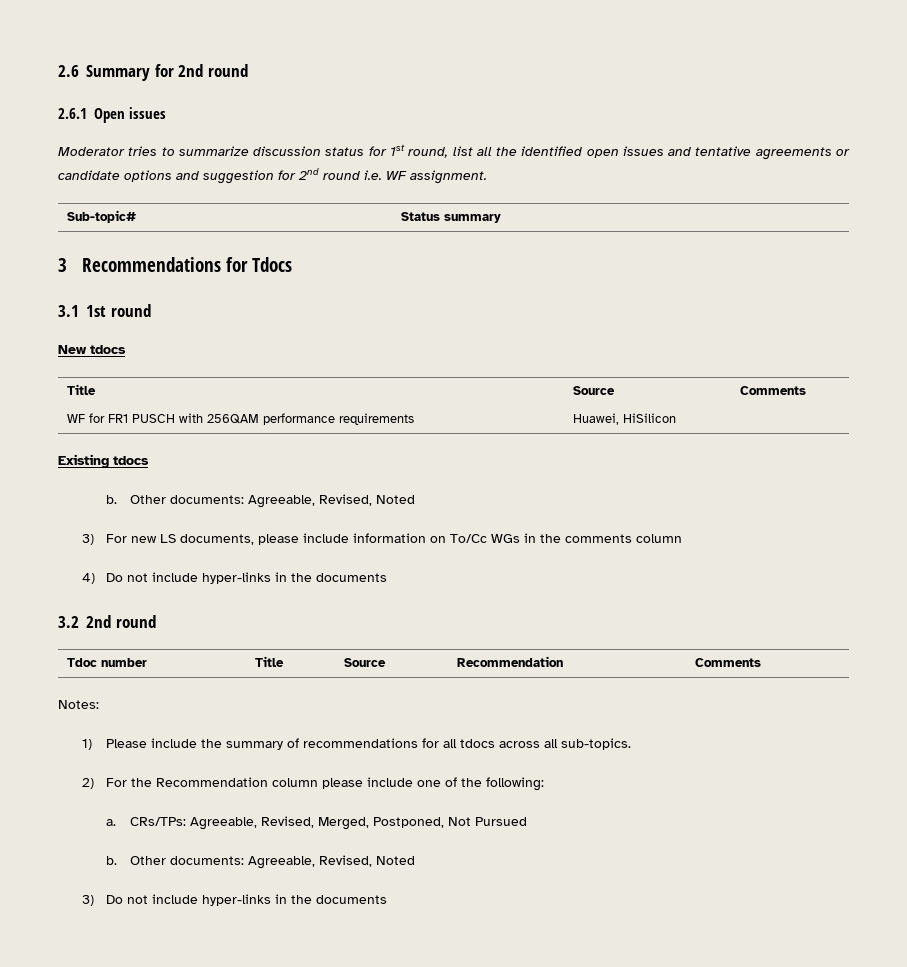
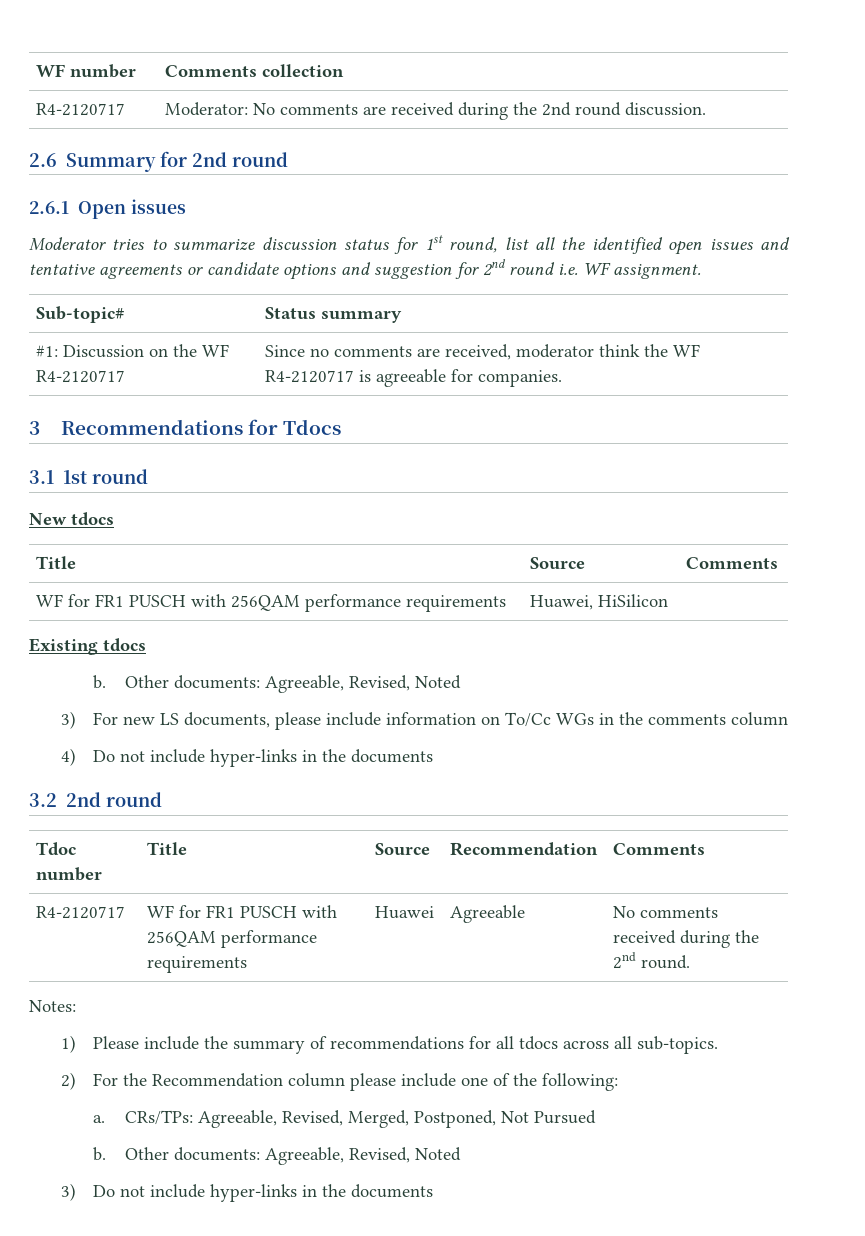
(58, 71) none -> [36,64,137,78] [165,64,345,77] [36,103,126,116] [165,102,707,120] WF number | Comments collection // R4-2120717 | Moderator: No comments are received during the 2nd round discussion. //
(501, 218) none -> [36,344,230,358] [36,370,126,383] [265,344,701,360] [265,369,563,387] // #1: Discussion on the WF R4-2120717 | Since no comments are received, moderator think the WF R4-2120717 is agreeable for companies.
(761, 662) none -> [36,906,126,919] [147,905,338,918] [147,930,318,948] [147,956,248,973] [375,906,435,919] [450,905,526,923] [613,906,719,918] [613,930,760,948] [613,952,691,969] // R4-2120717 | WF for FR1 PUSCH with 256QAM performance requirements | Huawei | Agreeable | No comments received during the 2nd round.

